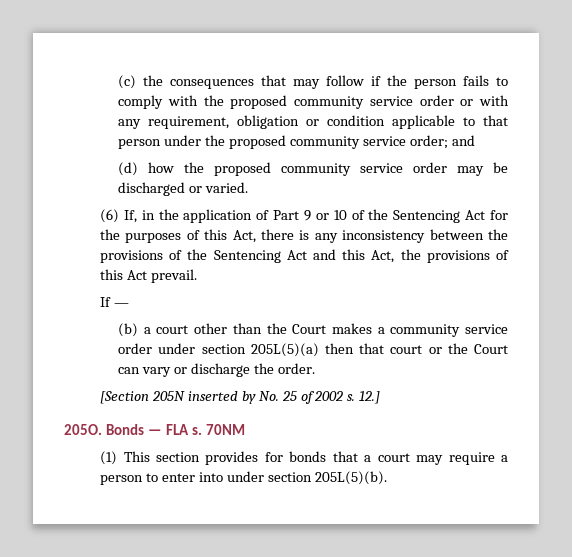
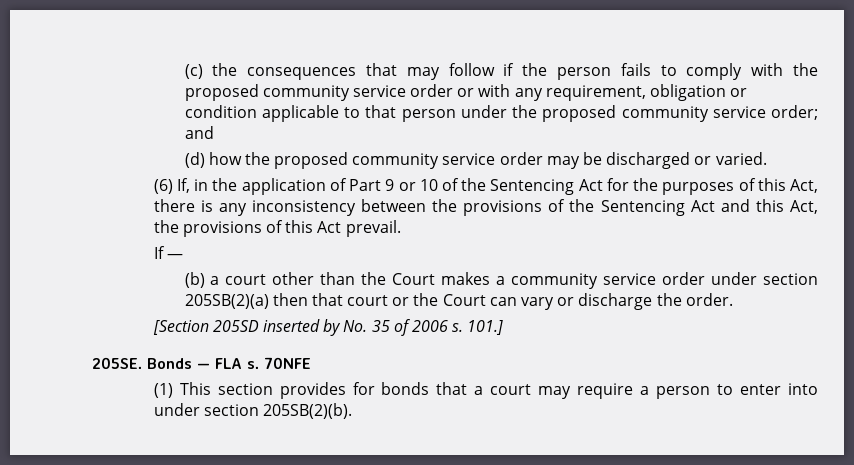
[250,343,319,357] 205L(5)(a) -> [184,294,269,309] 205SB(2)(a)
[151,391,185,401] 205N -> [212,320,259,332] 205SD
[281,391,381,404] [64,424,102,435] 25 of 2002 s. 12.] // 205O. -> [371,319,504,336] [92,357,142,369] 35 of 2006 s. 101.] // 205SE.
[206,424,246,435] 70NM -> [264,357,311,369] 70NFE
[314,471,387,485] 205L(5)(b). -> [263,403,353,419] 205SB(2)(b).

